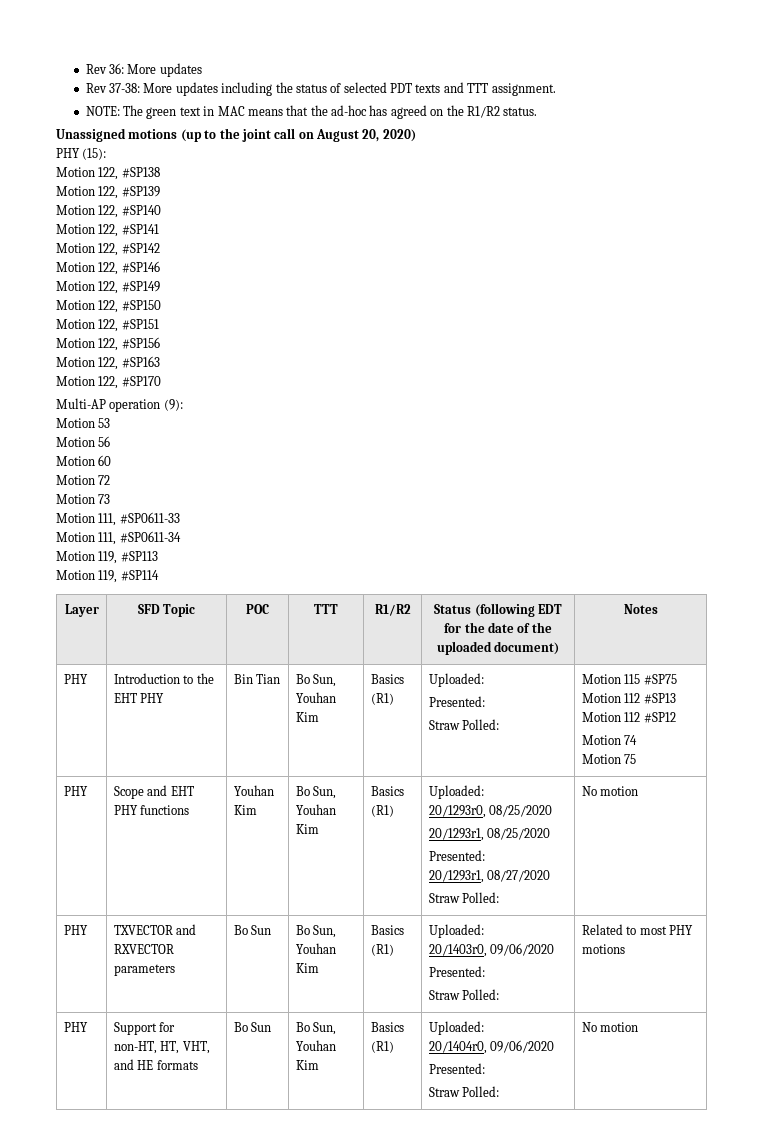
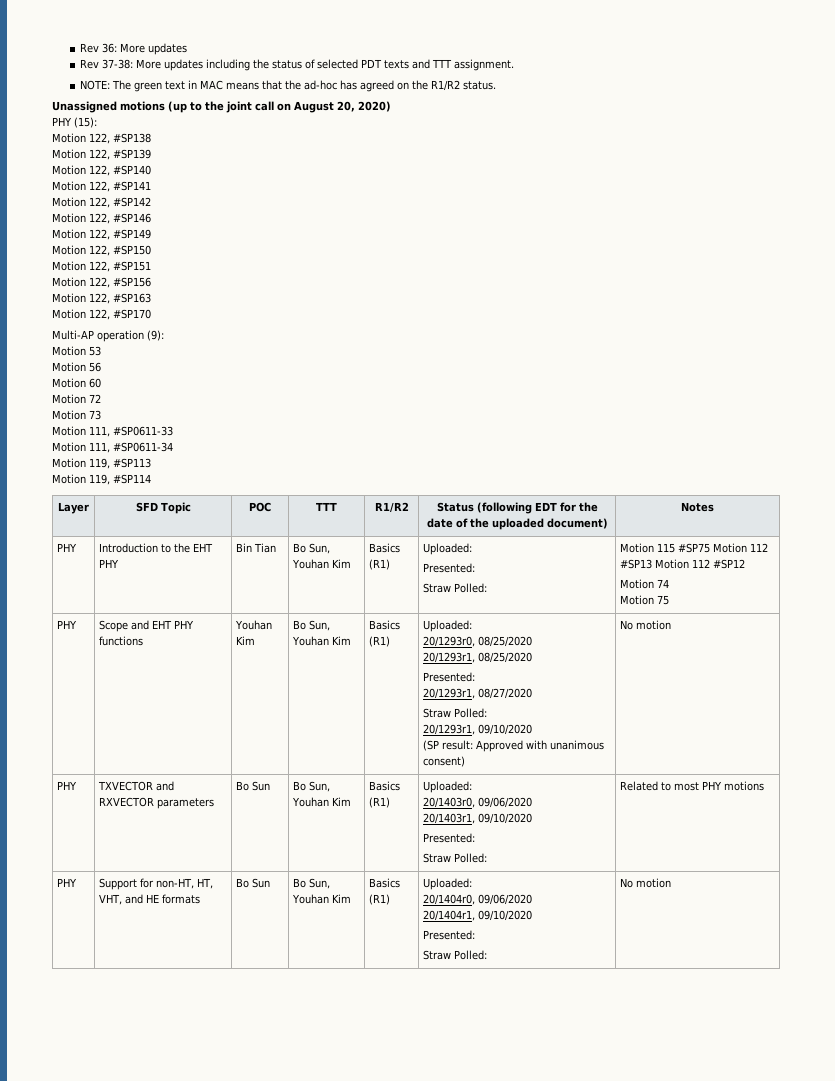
(500, 897) none -> [423,724,533,735] [423,740,605,752] [423,756,466,767] // 20/1293r1, 09/10/2020 // (SP result: Approved with unanimous consent)
(555, 949) none -> [423,813,533,824] // 20/1403r1, 09/10/2020
(555, 1046) none -> [423,910,533,921] // 20/1404r1, 09/10/2020

